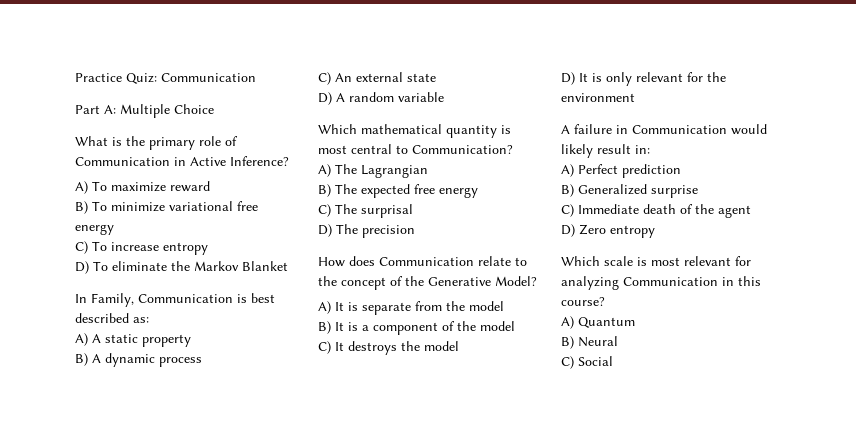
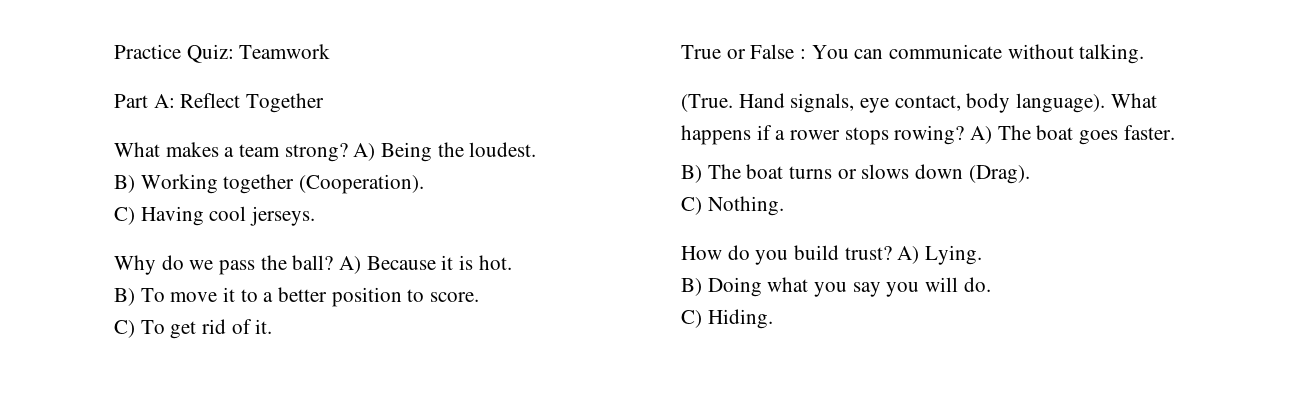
[161,73,256,82] Communication -> [239,44,331,59] Teamwork
[120,104,214,118] [75,136,238,150] [75,156,289,166] [75,181,210,194] [75,201,258,214] [75,224,114,235] [75,241,208,255] [75,261,288,274] [75,293,275,307] [75,313,149,323] [75,333,191,347] [75,353,202,367] [318,72,436,85] [318,92,444,105] [318,124,511,138] [318,144,513,154] [318,164,428,178] [318,184,478,198] [318,204,413,218] [318,224,415,238] [318,256,527,267] [318,276,537,290] [318,301,504,315] [318,321,515,335] [318,341,459,355] [561,72,726,86] [561,93,635,102] [561,124,767,135] [561,144,650,158] [561,164,681,178] [561,184,698,198] [561,204,751,218] [561,224,655,238] [561,256,751,266] [561,276,761,290] [561,297,605,306] [561,316,635,329] [561,336,618,349] [561,356,613,369] Multiple Choice // What is the primary role of Communication in Active Inference? // A) To maximize reward // B) To minimize variational free energy // C) To increase entropy // D) To eliminate the Markov Blanket // In Family, Communication is best described as: // A) A static property // B) A dynamic process // C) An external state // D) A random variable // Which mathematical quantity is most central to Communication? // A) The Lagrangian // B) The expected free energy // C) The surprisal // D) The precision // How does Communication relate to the concept of the Generative Model? // A) It is separate from the model // B) It is a component of the model // C) It destroys the model // D) It is only relevant for the environment // A failure in Communication would likely result in: // A) Perfect prediction // B) Generalized surprise // C) Immediate death of the agent // D) Zero entropy // Which scale is most relevant for analyzing Communication in this course? // A) Quantum // B) Neural // C) Social -> [180,93,325,113] [114,142,537,162] [114,174,425,194] [114,206,316,226] [114,255,512,275] [114,287,480,307] [114,319,273,339] [681,44,1145,64] [681,93,1157,113] [681,125,1175,145] [681,164,1030,184] [681,196,784,216] [681,245,983,265] [681,277,991,297] [681,309,773,329] Reflect Together // What makes a team strong? A) Being the loudest. // B) Working together (Cooperation). // C) Having cool jerseys. // Why do we pass the ball? A) Because it is hot. // B) To move it to a better position to score. // C) To get rid of it. // True or False : You can communicate without talking. // (True. Hand signals, eye contact, body language). What happens if a rower stops rowing? A) The boat goes faster. // B) The boat turns or slows down (Drag). // C) Nothing. // How do you build trust? A) Lying. // B) Doing what you say you will do. // C) Hiding.

